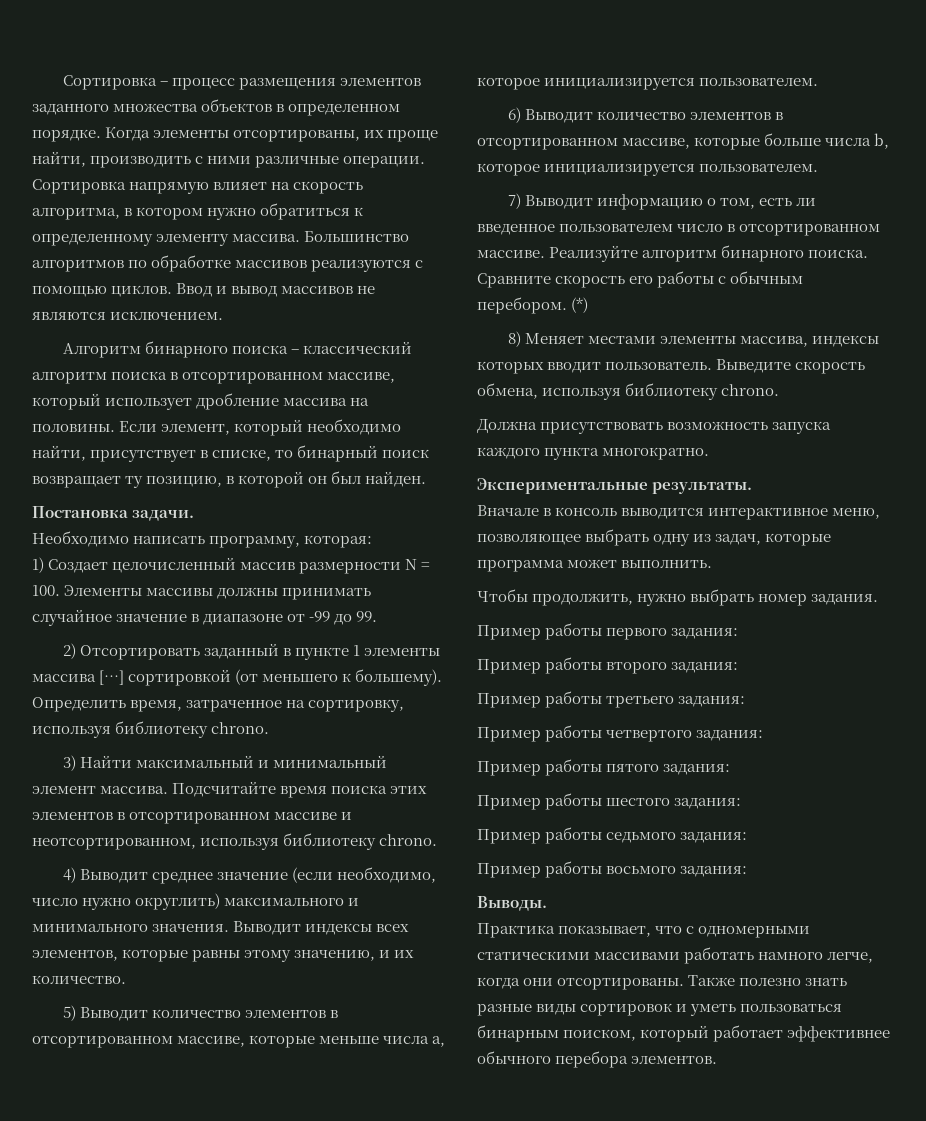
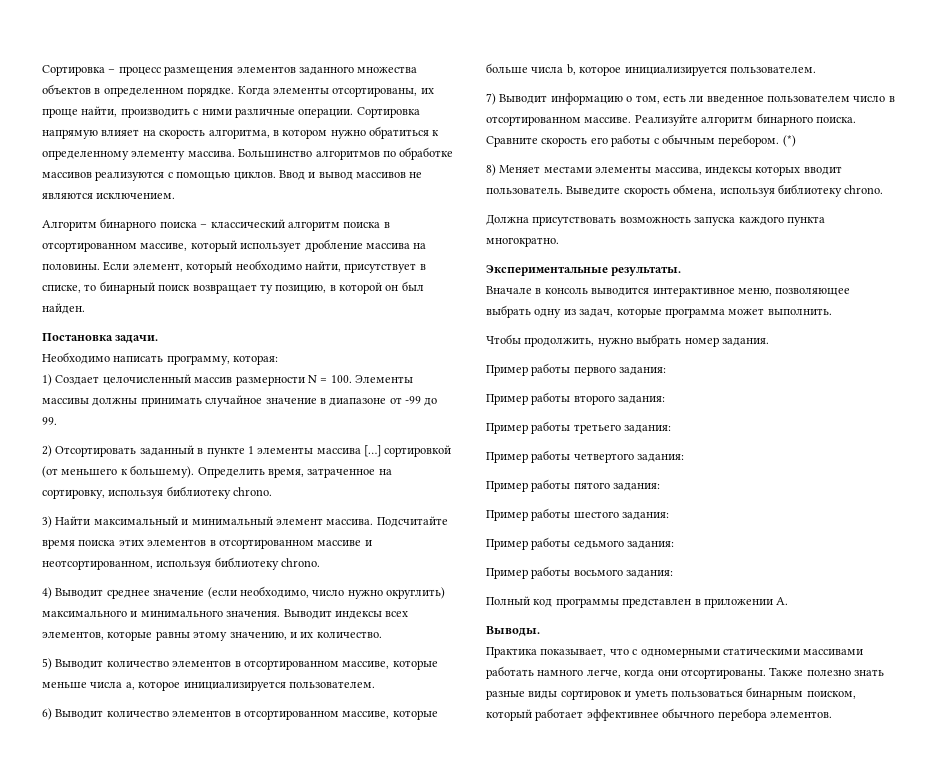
(748, 871) none -> [486,596,789,608] // Полный код программы представлен в приложении А.

